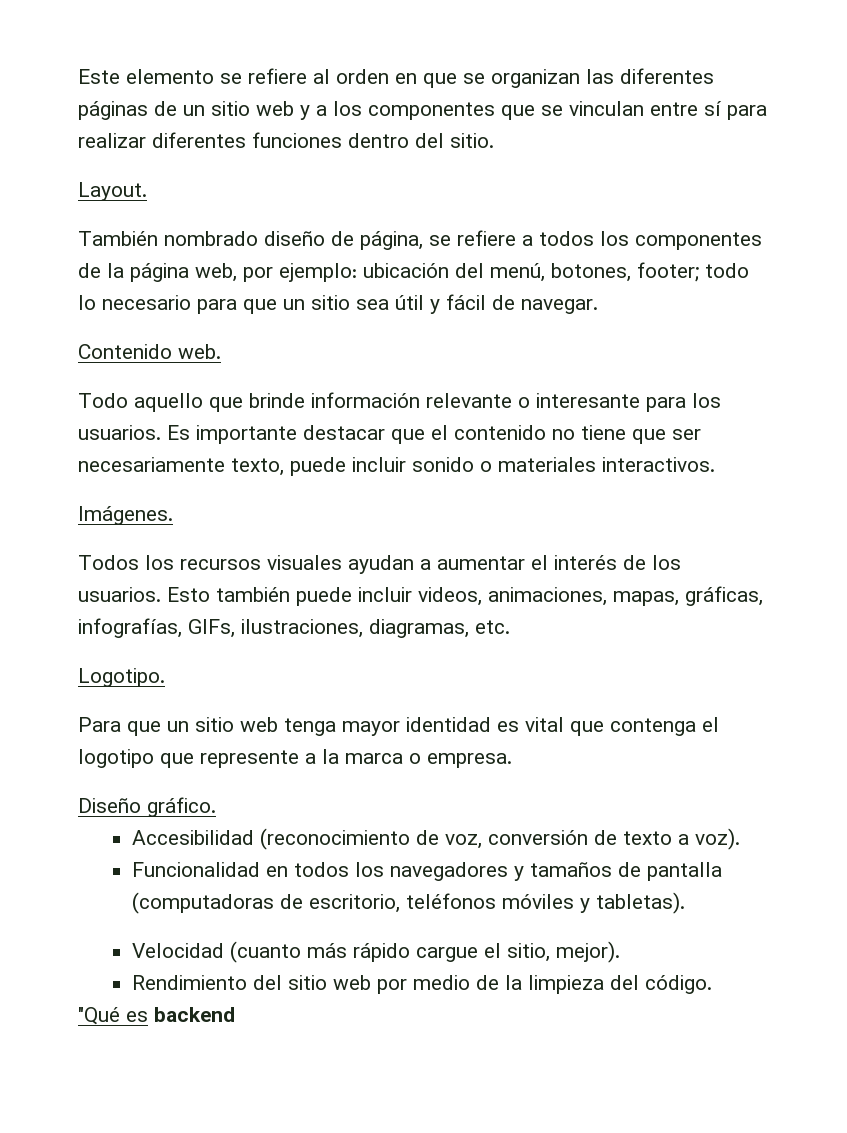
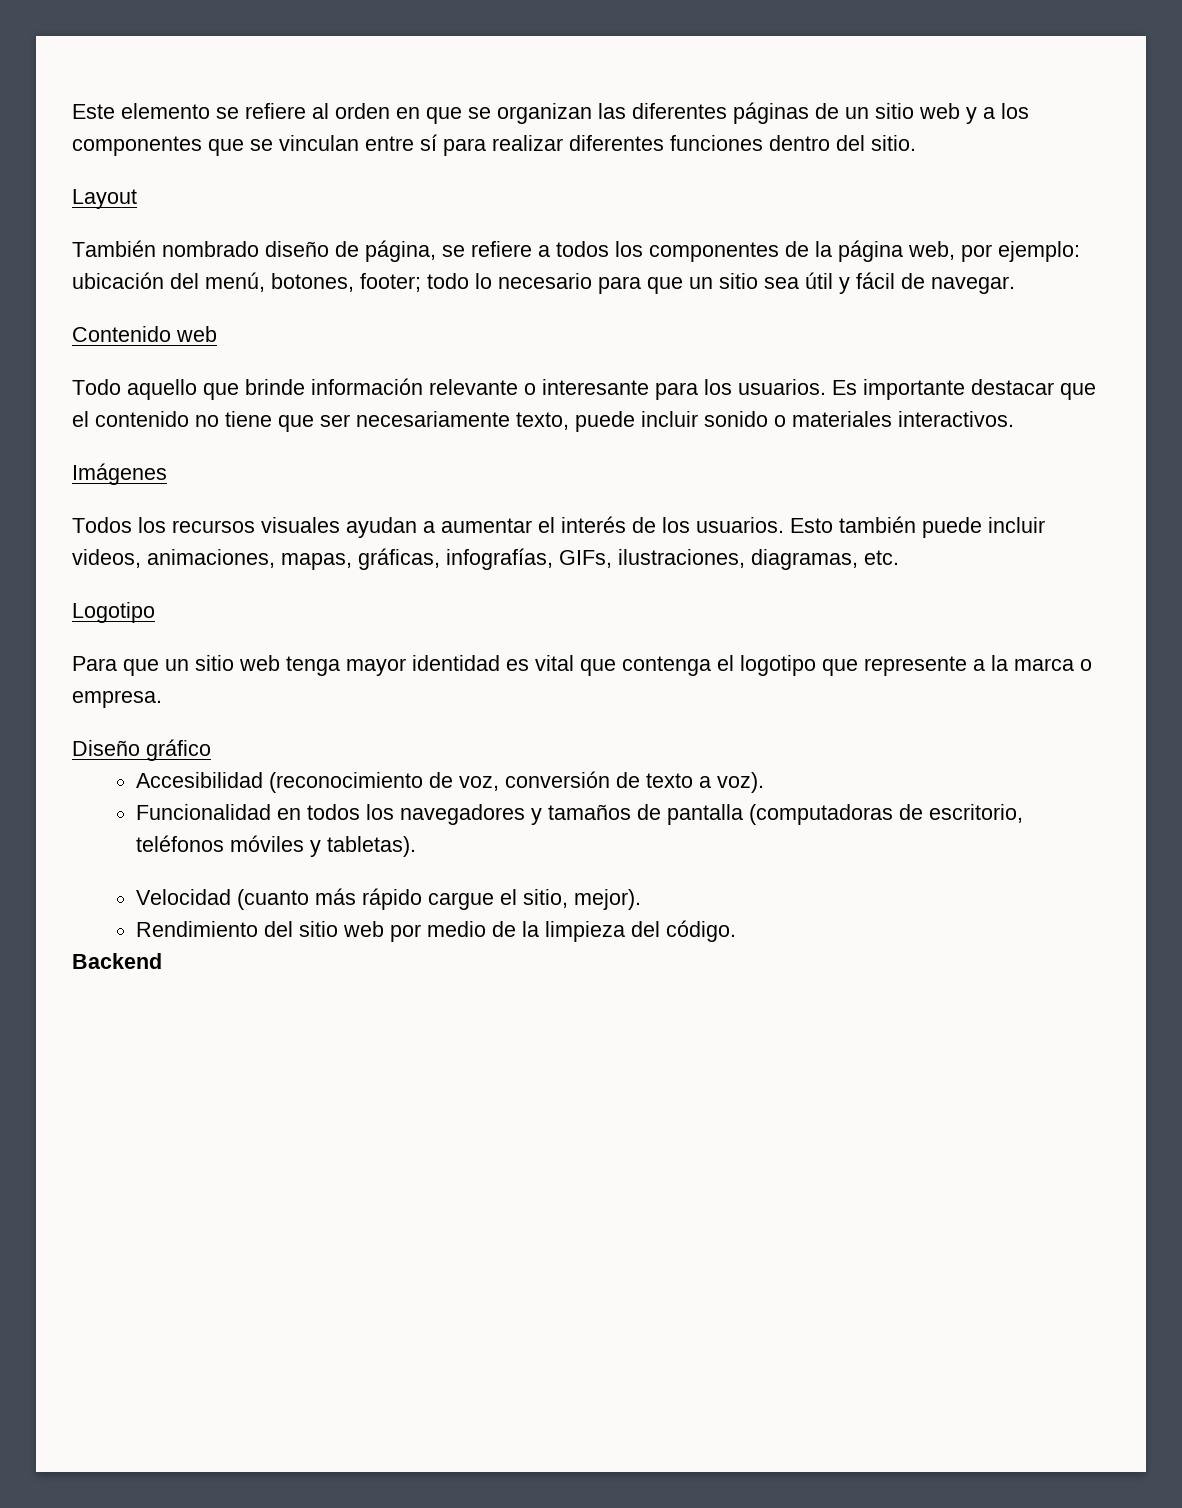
[78,182,147,201] Layout. -> [72,189,137,209] Layout
[178,344,221,359] web. -> [176,326,217,342] web
[78,506,173,525] Imágenes. -> [72,463,167,485] Imágenes
[78,668,165,687] Logotipo. -> [72,602,155,623] Logotipo
[147,797,216,817] gráfico. -> [146,739,211,761] gráfico
[78,1007,235,1025] "Qué es backend -> [72,953,162,969] Backend

